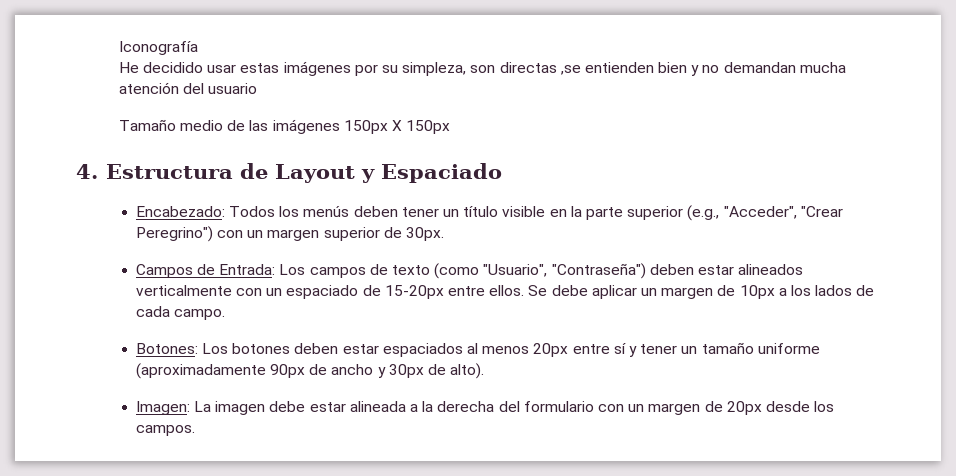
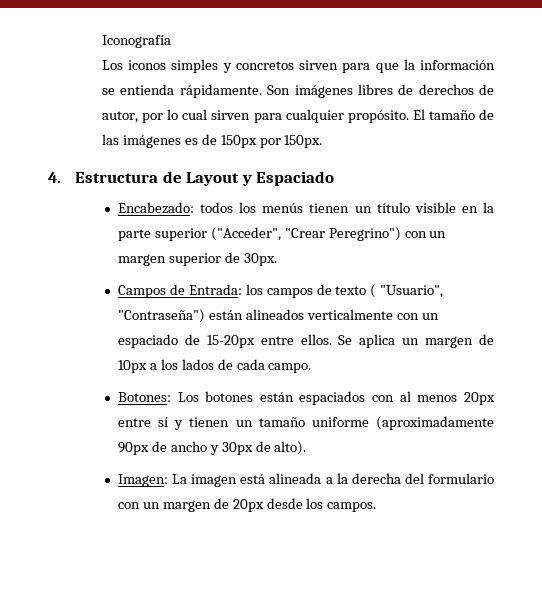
[118,61,846,76] [118,82,258,94] [118,119,451,134] He decidido usar estas imágenes por su simpleza, son directas ,se entienden bien y no demandan mucha atención del usuario // Tamaño medio de las imágenes 150px X 150px -> [102,59,496,73] [102,84,495,98] [102,109,494,123] [102,134,323,148] Los iconos simples y concretos sirven para que la información se entienda rápidamente. Son imágenes libres de derechos de autor, por lo cual sirven para cualquier propósito. El tamaño de las imágenes es de 150px por 150px.
[229,206,276,217] Todos -> [200,202,234,213] todos
[353,206,439,217] deben tener -> [309,203,350,213] tienen
[687,205,797,221] (e.g., "Acceder", -> [210,227,281,241] ("Acceder",
[279,264,306,275] Los -> [245,284,263,295] los
[434,263,480,279] (como -> [370,284,377,298] (
[649,264,734,275] deben estar -> [208,310,243,320] están
[551,285,637,299] debe aplicar -> [359,334,396,348] aplica
[294,343,463,357] deben estar espaciados -> [259,391,395,405] están espaciados con
[640,344,678,354] tener -> [189,417,230,427] tienen
[269,401,346,412] debe estar -> [240,474,266,484] está

